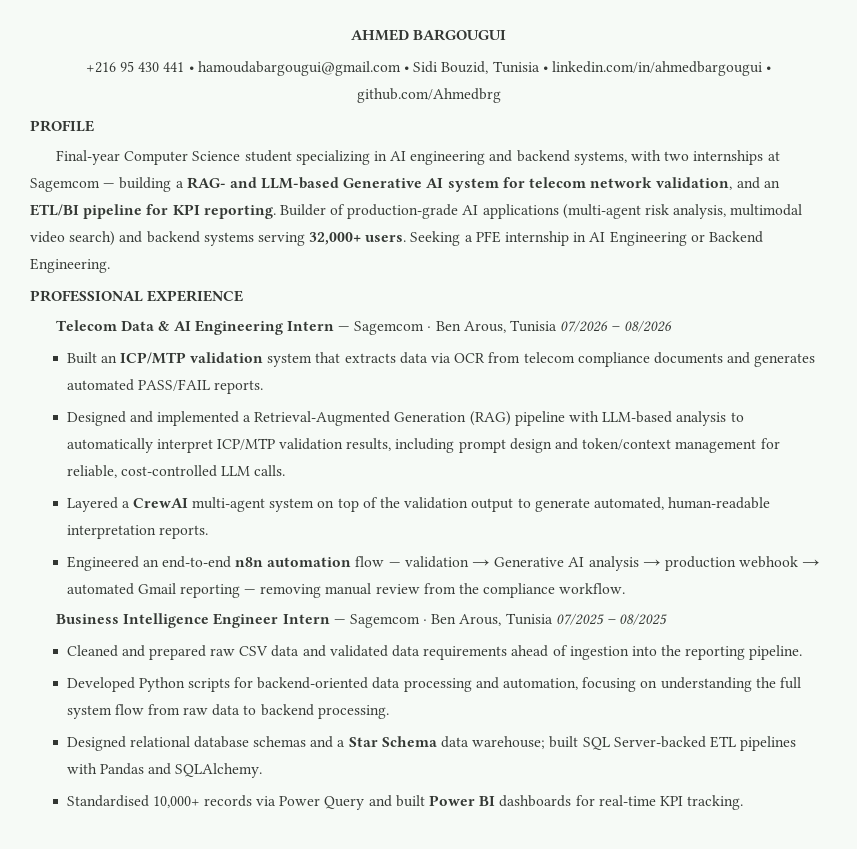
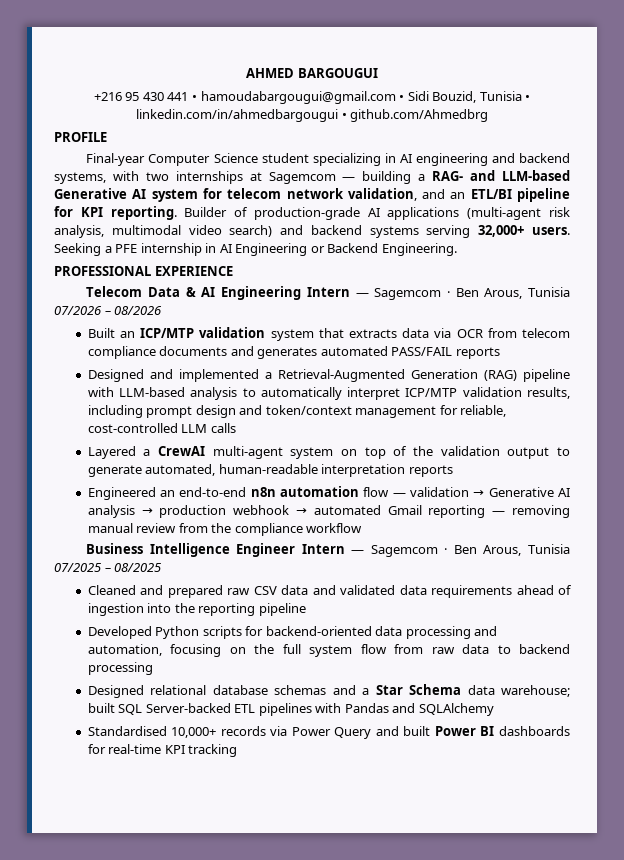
[213,380,263,394] reports. -> [455,347,500,359] reports
[254,465,286,476] calls. -> [210,423,236,433] calls
[158,525,208,539] reports. -> [408,465,453,477] reports
[559,583,626,594] workflow. -> [306,523,363,533] workflow
[749,645,803,660] pipeline. -> [258,603,306,616] pipeline
[660,677,752,692] understanding -> (246, 650) none
[317,705,389,719] processing. -> [87,662,153,675] processing
[175,763,263,778] SQLAlchemy. -> [418,703,494,716] SQLAlchemy
[687,795,744,810] tracking. -> [188,744,238,757] tracking

